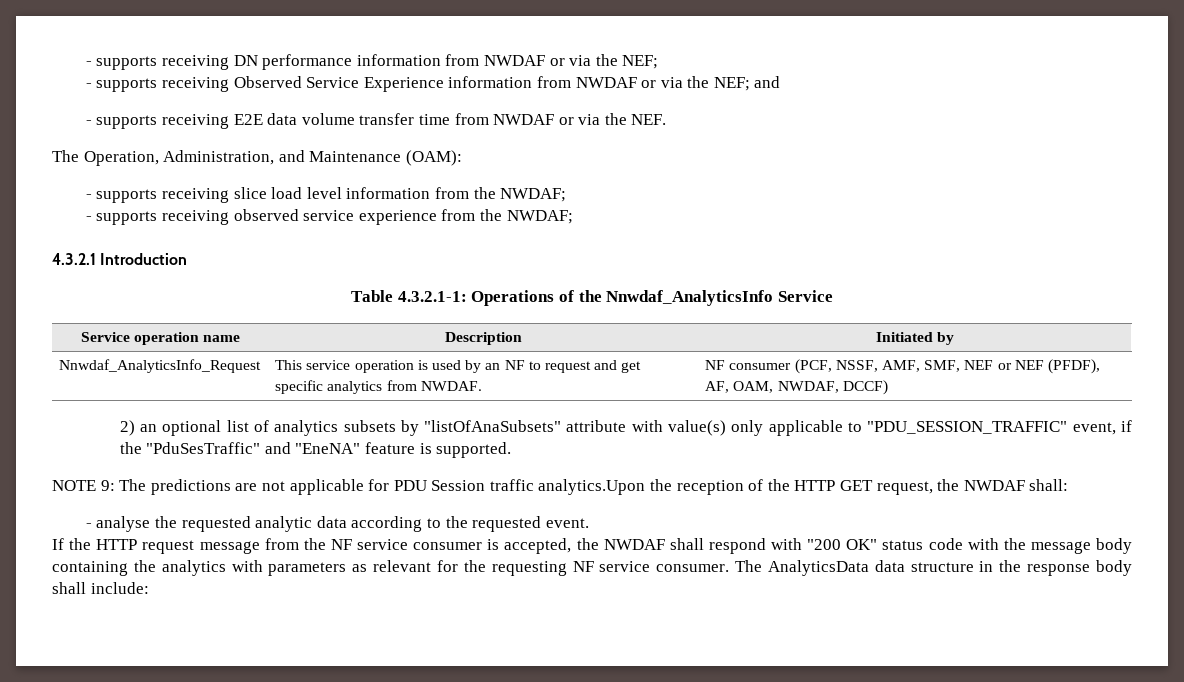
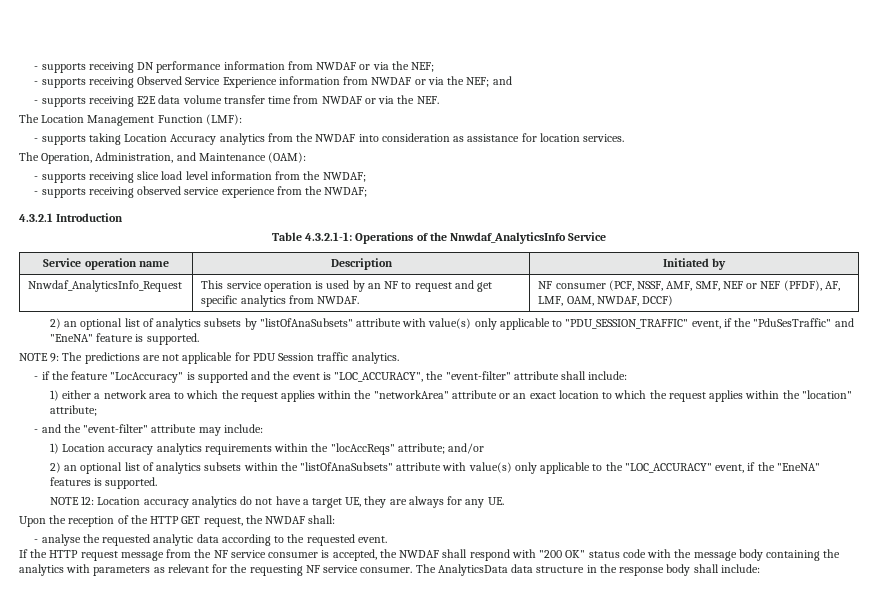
(667, 119) none -> [19,114,242,126] [34,133,625,145] // The Location Management Function (LMF): // - supports taking Location Accuracy analytics from the NWDAF into consideration as assistance for location services.
(730, 387) none -> [538,296,564,306] LMF,
[538,479,646,495] analytics.Upon -> [351,352,399,364] [34,371,628,383] [49,390,852,402] [49,405,97,416] [34,424,263,436] [49,443,485,455] [49,462,820,474] [49,477,158,489] [49,496,504,508] [19,516,46,527] analytics. // - if the feature "LocAccuracy" is supported and the event is "LOC_ACCURACY", the "event-filter" attribute shall include: // 1) either a network area to which the request applies within the "networkArea" attribute or an exact location to which the request applies within the "location" attribute; // - and the "event-filter" attribute may include: // 1) Location accuracy analytics requirements within the "locAccReqs" attribute; and/or // 2) an optional list of analytics subsets within the "listOfAnaSubsets" attribute with value(s) only applicable to the "LOC_ACCURACY" event, if the "EneNA" features is supported. // NOTE 12: Location accuracy analytics do not have a target UE, they are always for any UE. // Upon

